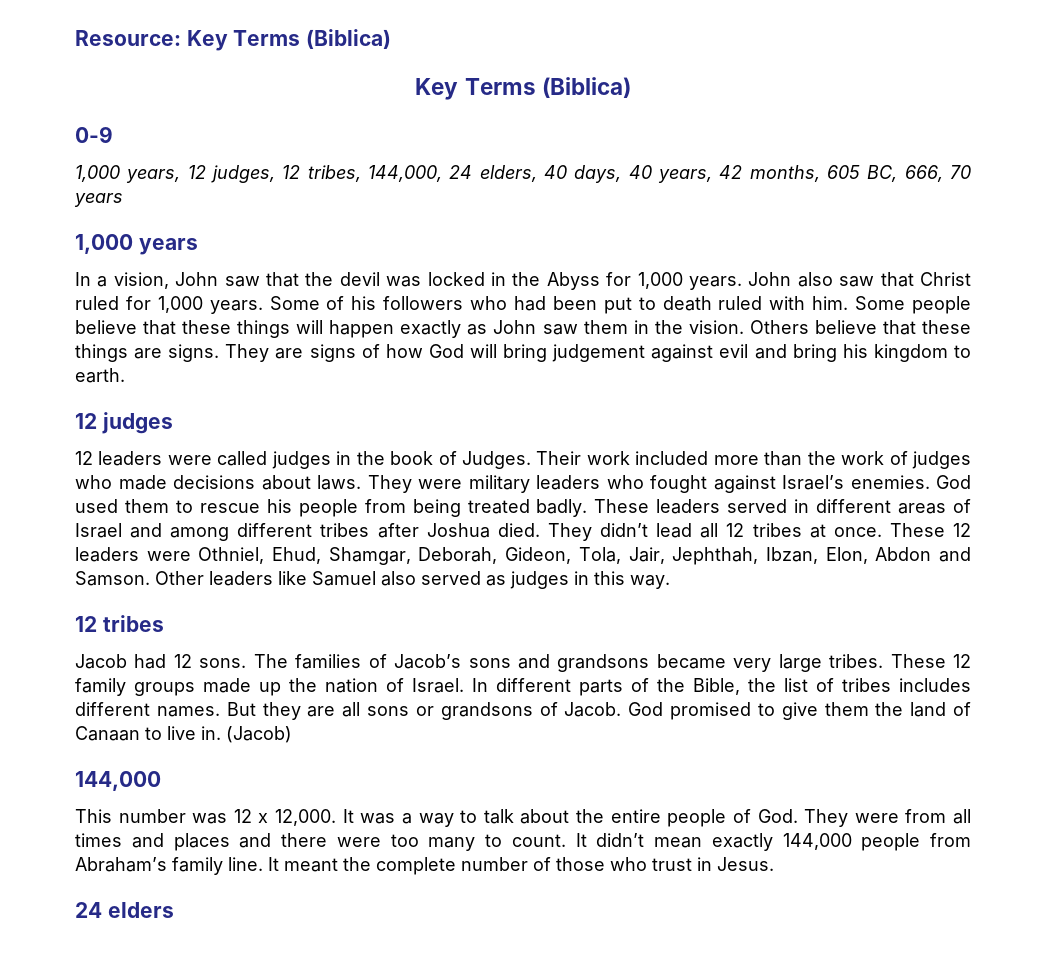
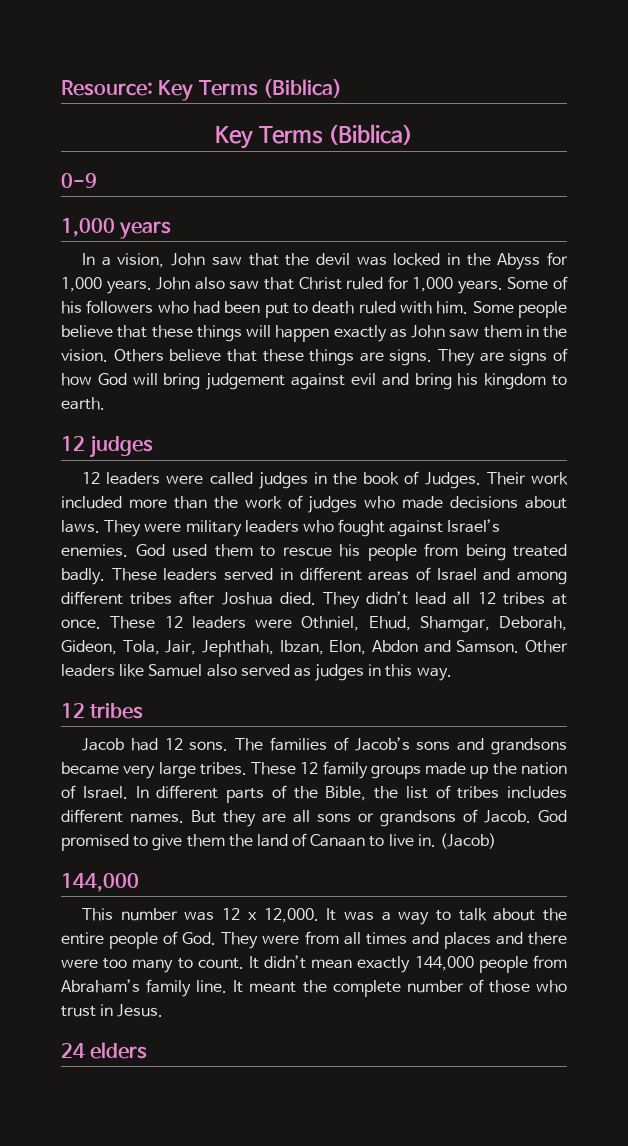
[75,165,973,183] [74,193,123,207] // 1,000 years, 12 judges, 12 tribes, 144,000, 24 elders, 40 days, 40 years, 42 months, 605 BC, 666, 70 years -> (97, 180) none

